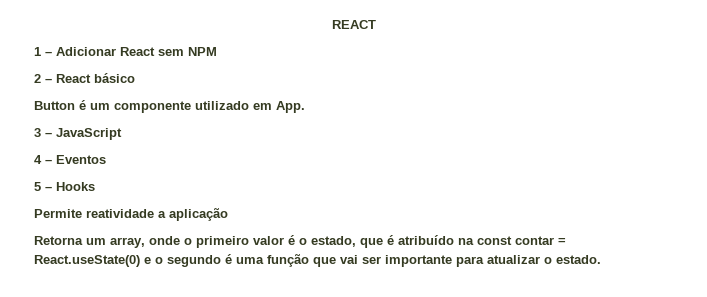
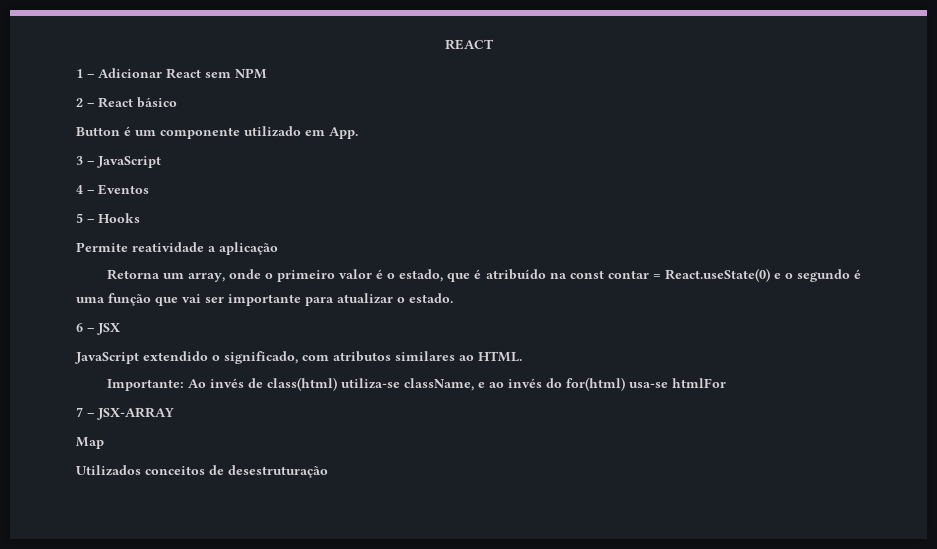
(601, 259) none -> [76,323,120,335] [75,351,522,364] [106,377,726,391] [76,407,174,420] [76,437,104,449] [76,465,328,478] // 6 – JSX // JavaScript extendido o significado, com atributos similares ao HTML. // Importante: Ao invés de class(html) utiliza-se className, e ao invés do for(html) usa-se htmlFor // 7 – JSX-ARRAY // Map // Utilizados conceitos de desestruturação

